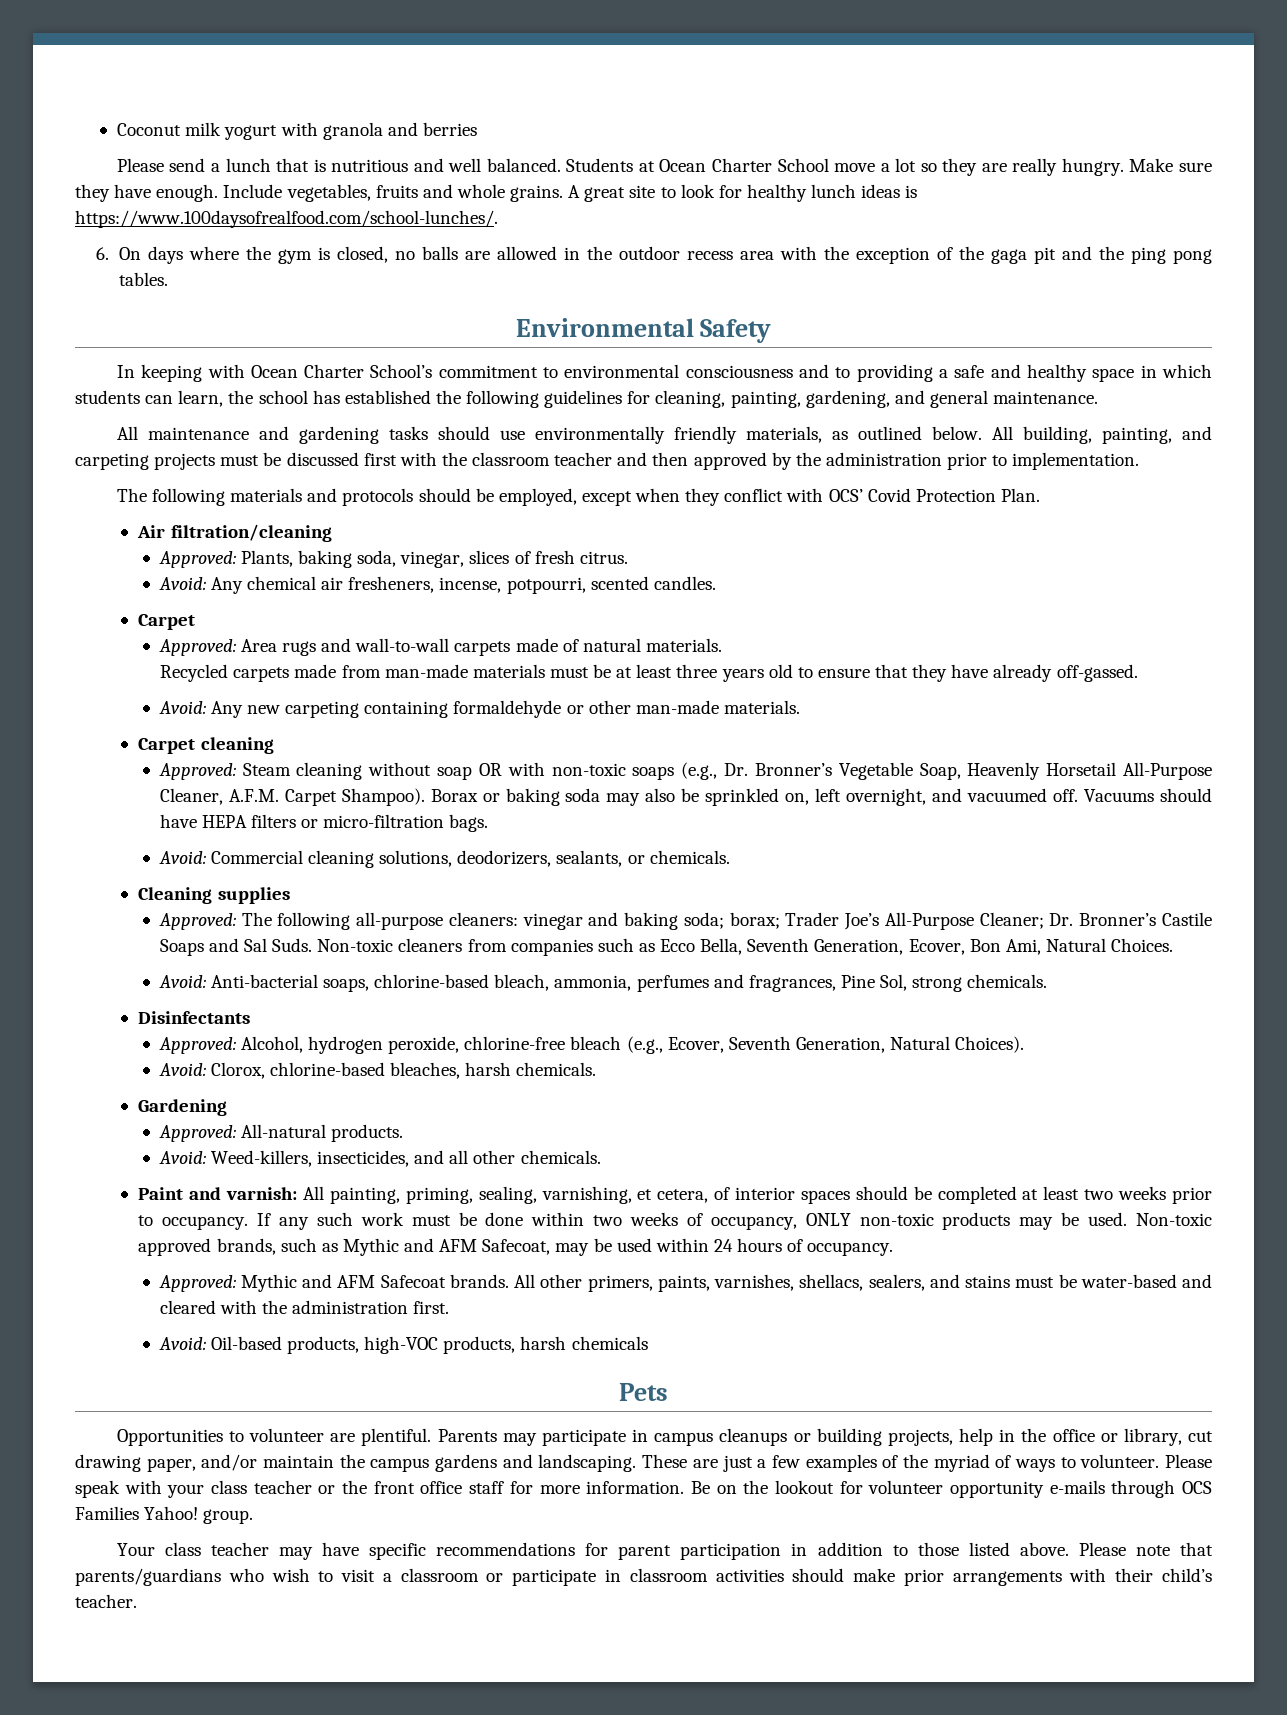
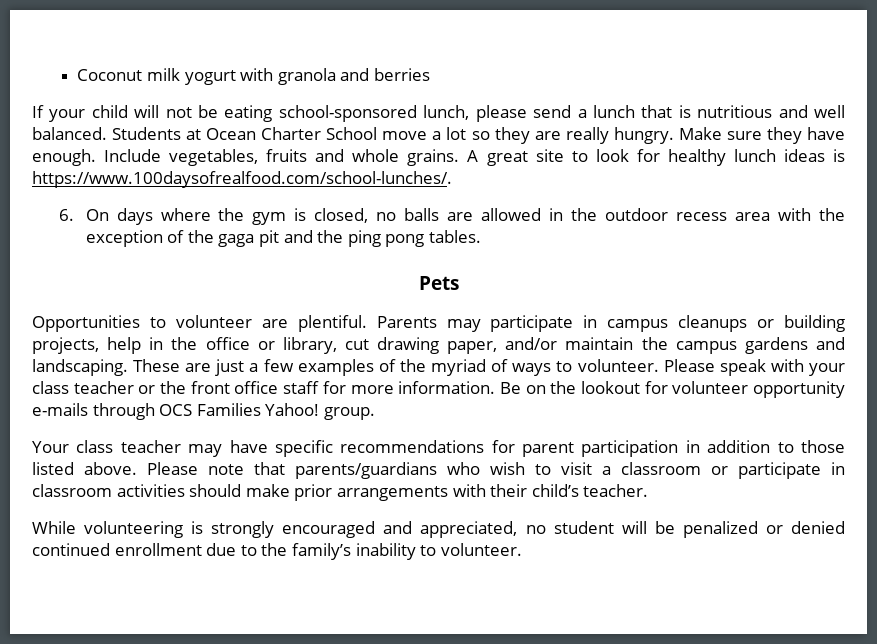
[116,158,164,172] Please -> [32,105,527,122] If your child will not be eating school-sponsored lunch, please
[515,318,772,343] [116,364,1212,382] [75,390,1099,408] [116,426,1212,444] [75,452,1140,470] [116,488,1040,506] [137,524,332,542] [158,550,628,568] [158,576,716,594] [138,614,196,630] [158,638,722,656] [160,664,1138,682] [158,700,800,718] [138,737,274,754] [158,762,1212,780] [159,788,1213,806] [159,814,489,832] [158,850,730,868] [138,887,290,904] [158,912,1212,930] [159,938,1174,956] [158,974,1048,992] [138,1011,251,1024] [158,1036,1025,1054] [158,1062,597,1079] [138,1099,228,1116] [158,1124,403,1142] [158,1150,601,1167] [138,1186,1213,1204] [138,1212,1213,1230] [138,1238,894,1256] [158,1274,1212,1292] [159,1300,450,1314] [158,1336,648,1354] // Environmental Safety // In keeping with Ocean Charter School’s commitment to environmental consciousness and to providing a safe and healthy space in which students can learn, the school has established the following guidelines for cleaning, painting, gardening, and general maintenance. // All maintenance and gardening tasks should use environmentally friendly materials, as outlined below. All building, painting, and carpeting projects must be discussed first with the classroom teacher and then approved by the administration prior to implementation. // The following materials and protocols should be employed, except when they conflict with OCS’ Covid Protection Plan. // Air filtration/cleaning // Approved: Plants, baking soda, vinegar, slices of fresh citrus. // Avoid: Any chemical air fresheners, incense, potpourri, scented candles. // Carpet // Approved: Area rugs and wall-to-wall carpets made of natural materials. // Recycled carpets made from man-made materials must be at least three years old to ensure that they have already off-gassed. // Avoid: Any new carpeting containing formaldehyde or other man-made materials. // Carpet cleaning // Approved: Steam cleaning without soap OR with non-toxic soaps (e.g., Dr. Bronner’s Vegetable Soap, Heavenly Horsetail All-Purpose Cleaner, A.F.M. Carpet Shampoo). Borax or baking soda may also be sprinkled on, left overnight, and vacuumed off. Vacuums should have HEPA filters or micro-filtration bags. // Avoid: Commercial cleaning solutions, deodorizers, sealants, or chemicals. // Cleaning supplies // Approved: The following all-purpose cleaners: vinegar and baking soda; borax; Trader Joe’s All-Purpose Cleaner; Dr. Bronner’s Castile Soaps and Sal Suds. Non-toxic cleaners from companies such as Ecco Bella, Seventh Generation, Ecover, Bon Ami, Natural Choices. // Avoid: Anti-bacterial soaps, chlorine-based bleach, ammonia, perfumes and fragrances, Pine Sol, strong chemicals. // Disinfectants // Approved: Alcohol, hydrogen peroxide, chlorine-free bleach (e.g., Ecover, Seventh Generation, Natural Choices). // Avoid: Clorox, chlorine-based bleaches, harsh chemicals. // Gardening // Approved: All-natural products. // Avoid: Weed-killers, insecticides, and all other chemicals. // Paint and varnish: All painting, priming, sealing, varnishing, et cetera, of interior spaces should be completed at least two weeks prior to occupancy. If any such work must be done within two weeks of occupancy, ONLY non-toxic products may be used. Non-toxic approved brands, such as Mythic and AFM Safecoat, may be used within 24 hours of occupancy. // Approved: Mythic and AFM Safecoat brands. All other primers, paints, varnishes, shellacs, sealers, and stains must be water-based and cleared with the administration first. // Avoid: Oil-based products, high-VOC products, harsh chemicals -> (481, 236) none
(137, 1601) none -> [32,521,846,538] [32,543,522,560] // While volunteering is strongly encouraged and appreciated, no student will be penalized or denied continued enrollment due to the family’s inability to volunteer.

